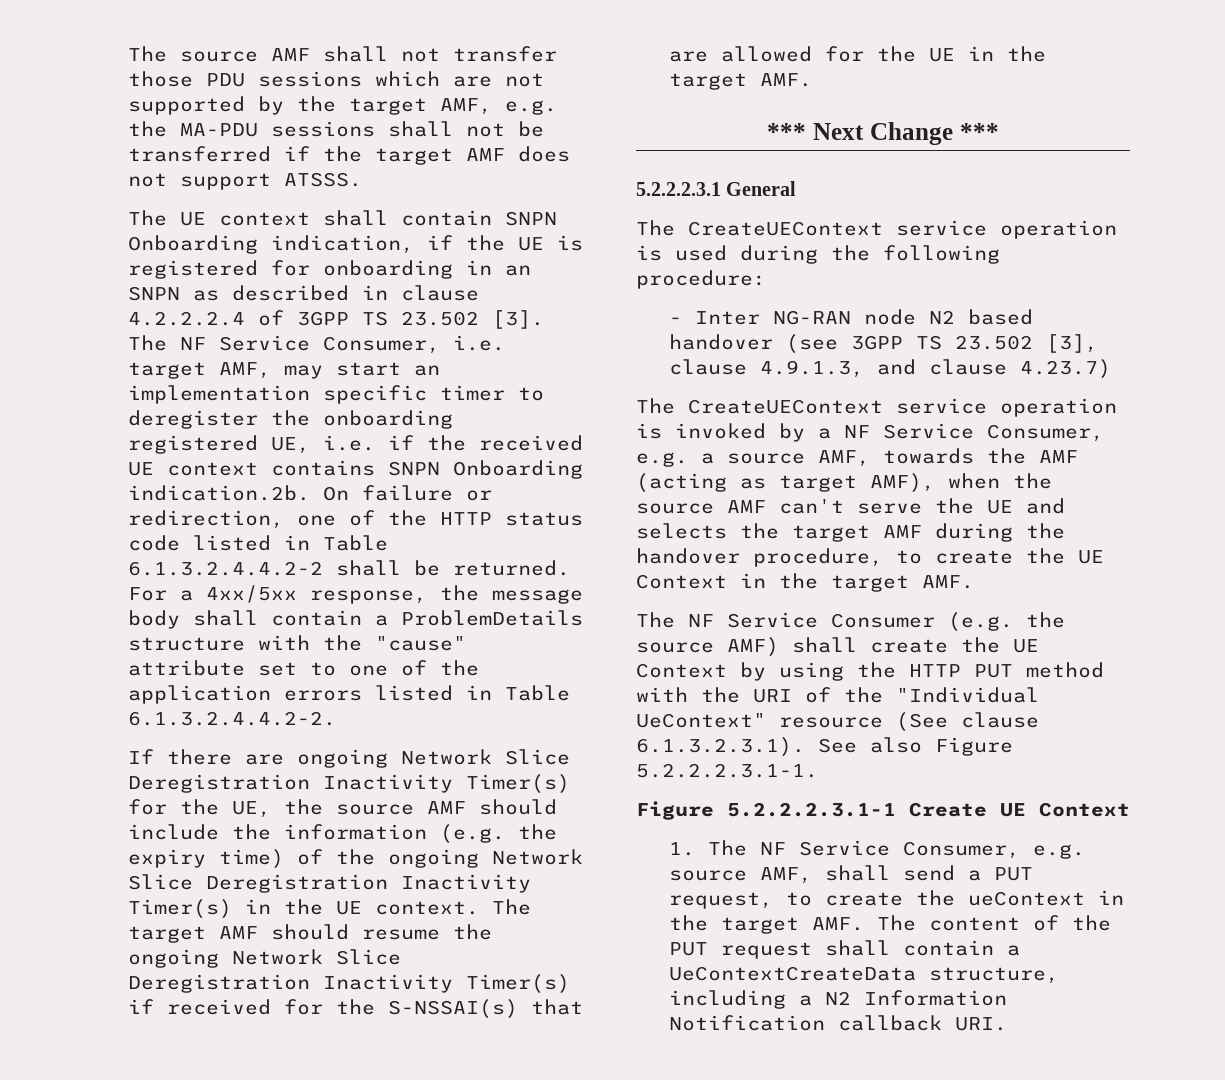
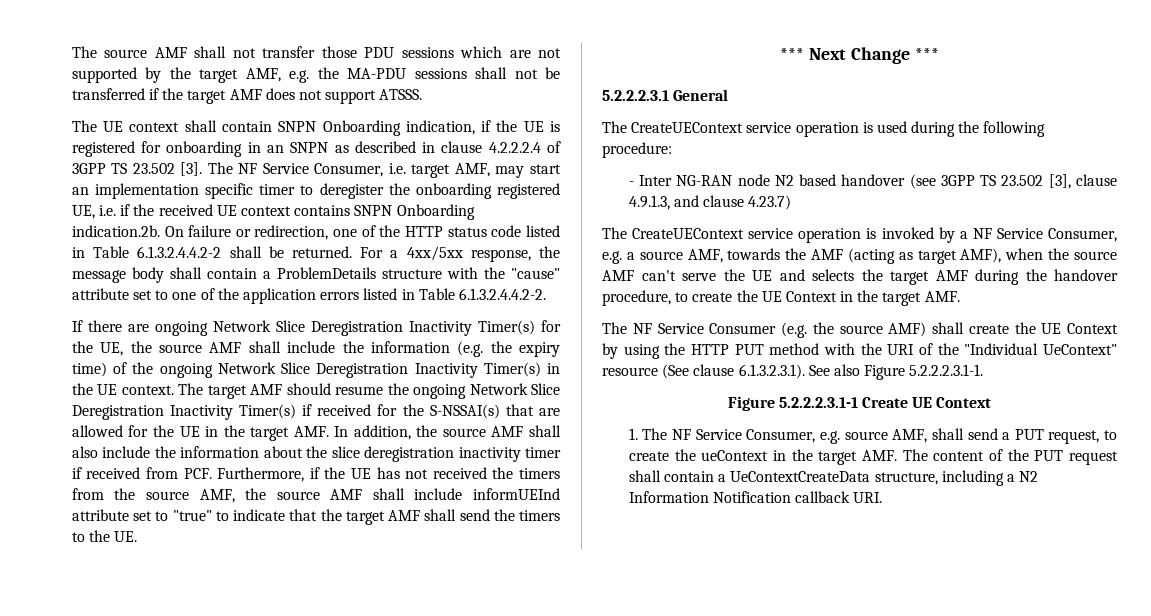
[478,799,557,815] should -> [248,341,281,353] shall
(812, 80) none -> [334,425,561,440] [71,446,561,462] [71,467,560,482] [71,488,560,503] [71,509,560,525] [71,530,138,542] In addition, the source AMF shall also include the information about the slice deregistration inactivity timer if received from PCF. Furthermore, if the UE has not received the timers from the source AMF, the source AMF shall include informUEInd attribute set to "true" to indicate that the target AMF shall send the timers to the UE.

